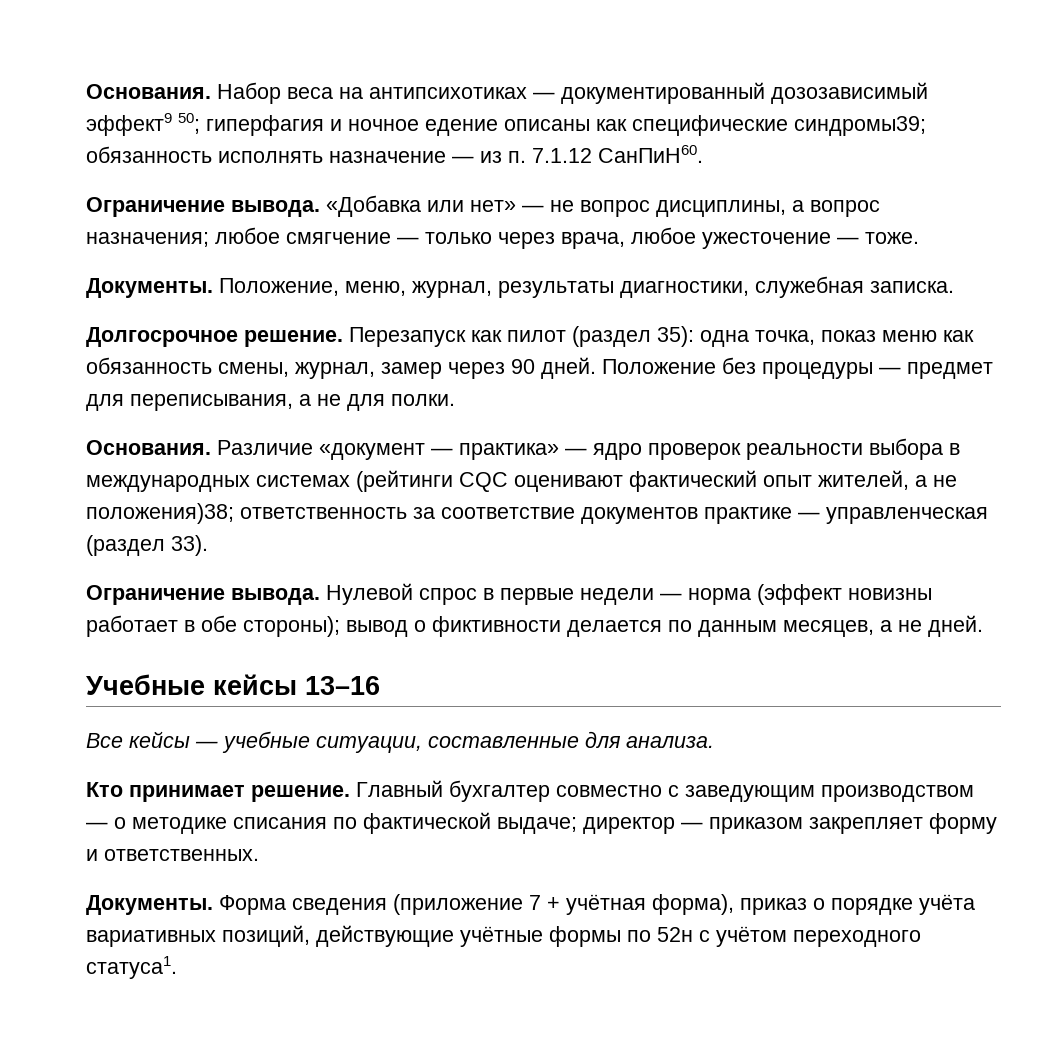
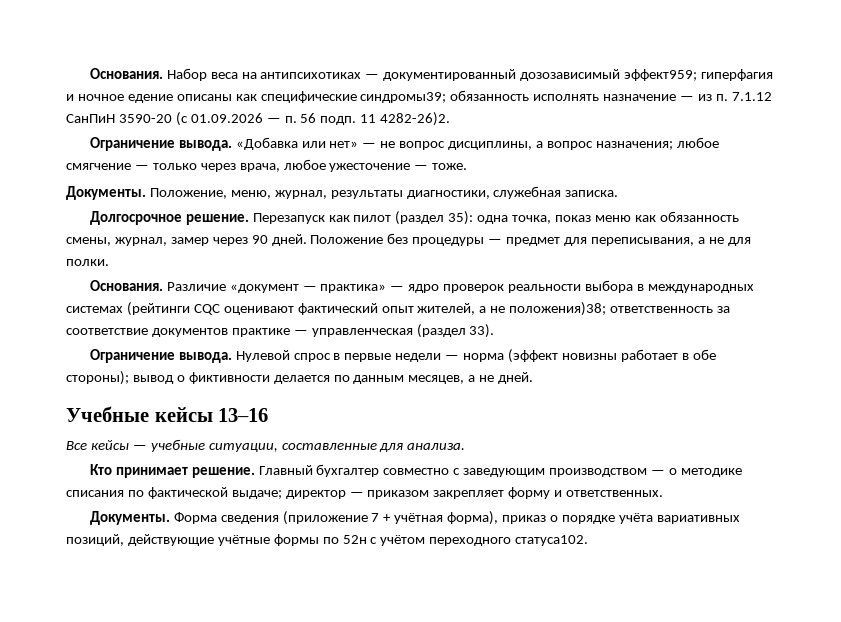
[86,113,200,136] эффект9 50; -> [624,69,698,81] эффект959;
[598,145,703,163] СанПиН60. -> [66,112,451,126] СанПиН 3590-20 (с 01.09.2026 — п. 56 подп. 11 4282-26)2.
[86,956,177,979] статуса1. -> [515,535,589,546] статуса102.

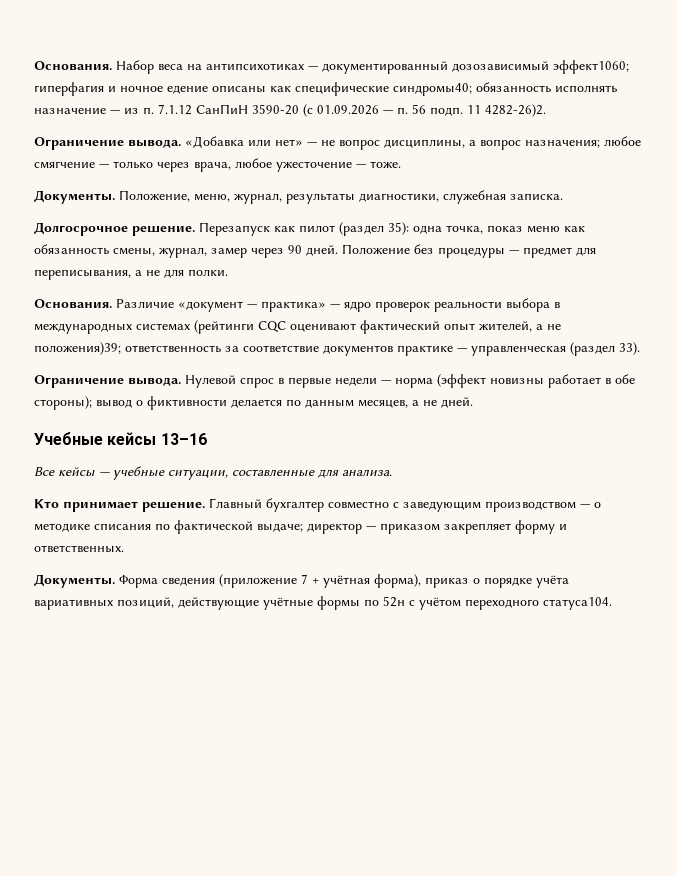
[624,69,698,81] эффект959; -> [553,60,629,74] эффект1060;
[360,92,447,103] синдромы39; -> [393,83,472,96] синдромы40;
[509,302,607,316] положения)38; -> [34,342,121,355] положения)39;
[515,535,589,546] статуса102. -> [543,597,612,610] статуса104.

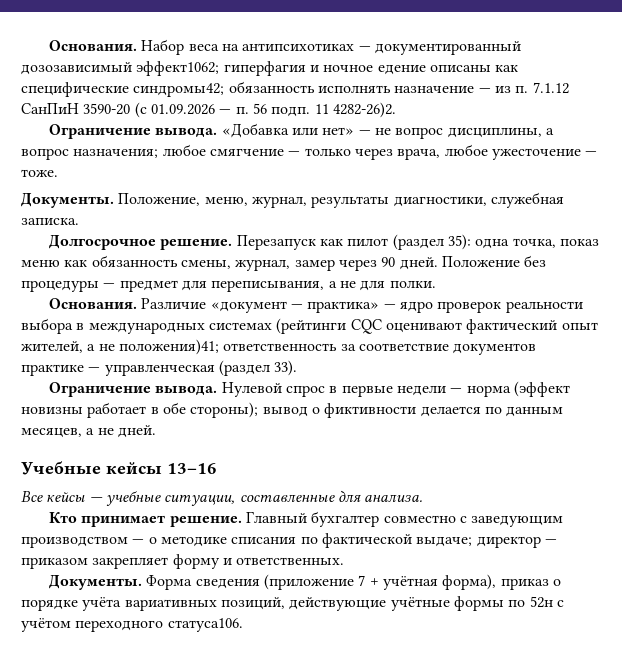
[553,60,629,74] эффект1060; -> [136,61,220,76] эффект1062;
[393,83,472,96] синдромы40; -> [133,83,225,97] синдромы42;
[34,342,121,355] положения)39; -> [118,339,219,355] положения)41;
[543,597,612,610] статуса104. -> [167,618,243,632] статуса106.

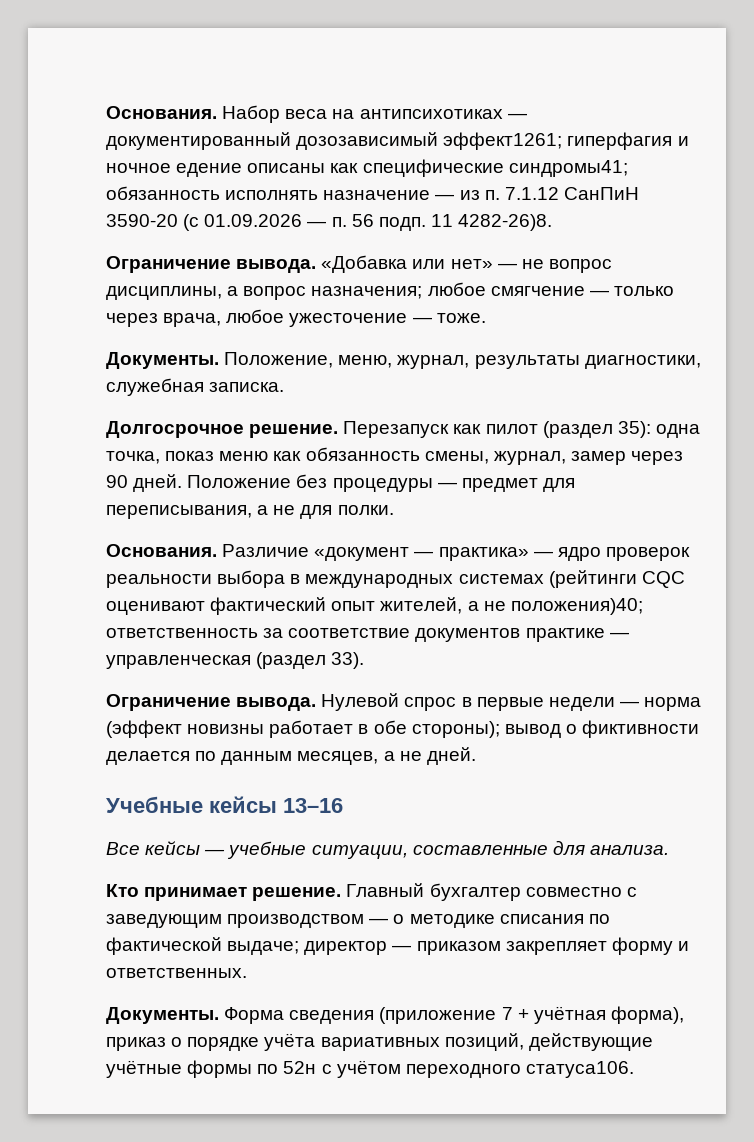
[136,61,220,76] эффект1062; -> [443,132,563,150] эффект1261;
[133,83,225,97] синдромы42; -> [508,160,628,177] синдромы41;
[332,102,396,118] 4282-26)2. -> [458,214,553,231] 4282-26)8.
[118,339,219,355] положения)41; -> [510,598,643,615] положения)40;

